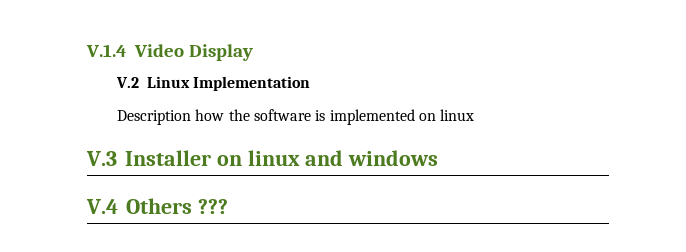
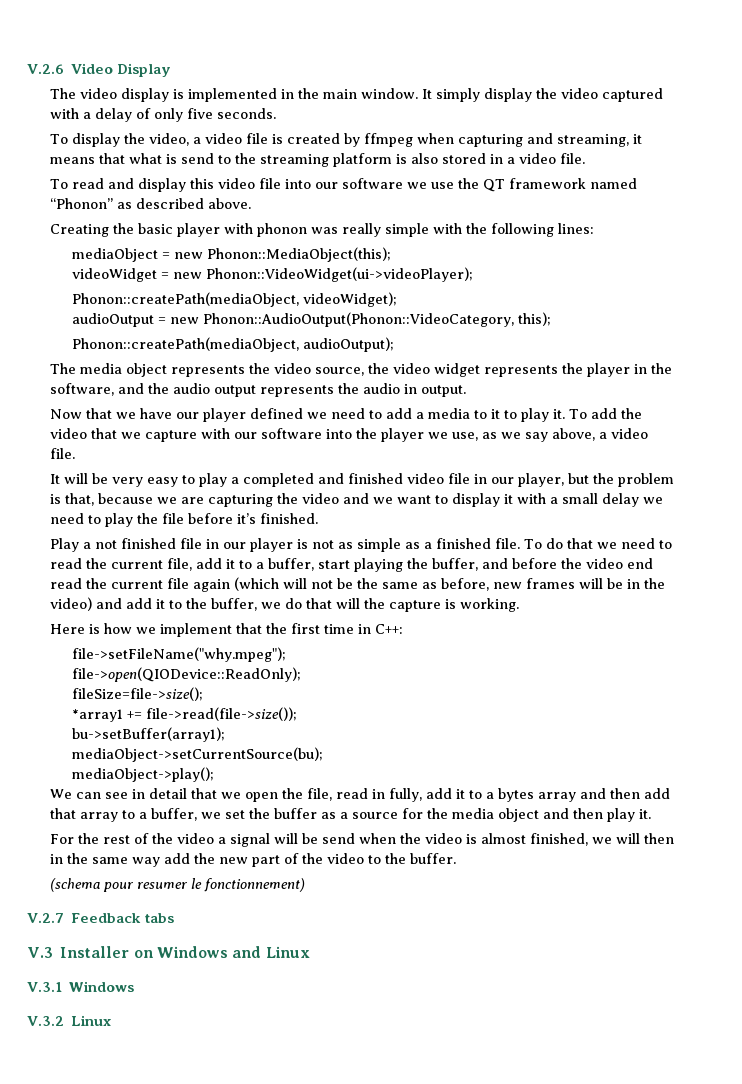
[86,44,127,57] V.1.4 -> [27,64,64,74] V.2.6
[116,76,311,91] [117,109,475,125] [86,150,439,166] [86,198,228,214] V.2 Linux Implementation // Description how the software is implemented on linux // V.3 Installer on linux and windows // V.4 Others ??? -> [49,88,663,102] [49,108,276,122] [49,133,642,147] [49,153,585,167] [49,178,637,192] [49,198,251,209] [49,223,594,237] [72,247,392,262] [72,267,474,282] [72,292,398,307] [72,312,552,327] [72,337,395,352] [49,363,672,377] [49,383,466,397] [49,408,642,422] [49,428,648,442] [49,448,75,459] [49,473,674,487] [49,493,663,507] [49,513,318,527] [49,538,672,552] [49,558,653,572] [49,577,665,592] [49,597,519,612] [49,623,403,637] [72,647,287,662] [72,667,302,682] [72,687,204,701] [72,707,298,722] [72,727,226,742] [72,747,324,762] [72,767,215,782] [49,788,670,802] [49,808,651,822] [49,833,674,847] [49,853,456,867] [49,878,305,892] [27,913,175,923] [27,946,310,958] [27,981,135,992] [27,1015,113,1026] The video display is implemented in the main window. It simply display the video captured with a delay of only five seconds. // To display the video, a video file is created by ffmpeg when capturing and streaming, it means that what is send to the streaming platform is also stored in a video file. // To read and display this video file into our software we use the QT framework named “Phonon” as described above. // Creating the basic player with phonon was really simple with the following lines: // mediaObject = new Phonon::MediaObject(this); // videoWidget = new Phonon::VideoWidget(ui->videoPlayer); // Phonon::createPath(mediaObject, videoWidget); // audioOutput = new Phonon::AudioOutput(Phonon::VideoCategory, this); // Phonon::createPath(mediaObject, audioOutput); // The media object represents the video source, the video widget represents the player in the software, and the audio output represents the audio in output. // Now that we have our player defined we need to add a media to it to play it. To add the video that we capture with our software into the player we use, as we say above, a video file. // It will be very easy to play a completed and finished video file in our player, but the problem is that, because we are capturing the video and we want to display it with a small delay we need to play the file before it’s finished. // Play a not finished file in our player is not as simple as a finished file. To do that we need to read the current file, add it to a buffer, start playing the buffer, and before the video end read the current file again (which will not be the same as before, new frames will be in the video) and add it to the buffer, we do that will the capture is working. // Here is how we implement that the first time in C++: // file->setFileName("why.mpeg"); // file->open(QIODevice::ReadOnly); // fileSize=file->size(); // *array1 += file->read(file->size()); // bu->setBuffer(array1); // mediaObject->setCurrentSource(bu); // mediaObject->play(); // We can see in detail that we open the file, read in fully, add it to a bytes array and then add that array to a buffer, we set the buffer as a source for the media object and then play it. // For the rest of the video a signal will be send when the video is almost finished, we will then in the same way add the new part of the video to the buffer. // (schema pour resumer le fonctionnement) // V.2.7 Feedback tabs // V.3 Installer on Windows and Linux // V.3.1 Windows // V.3.2 Linux

